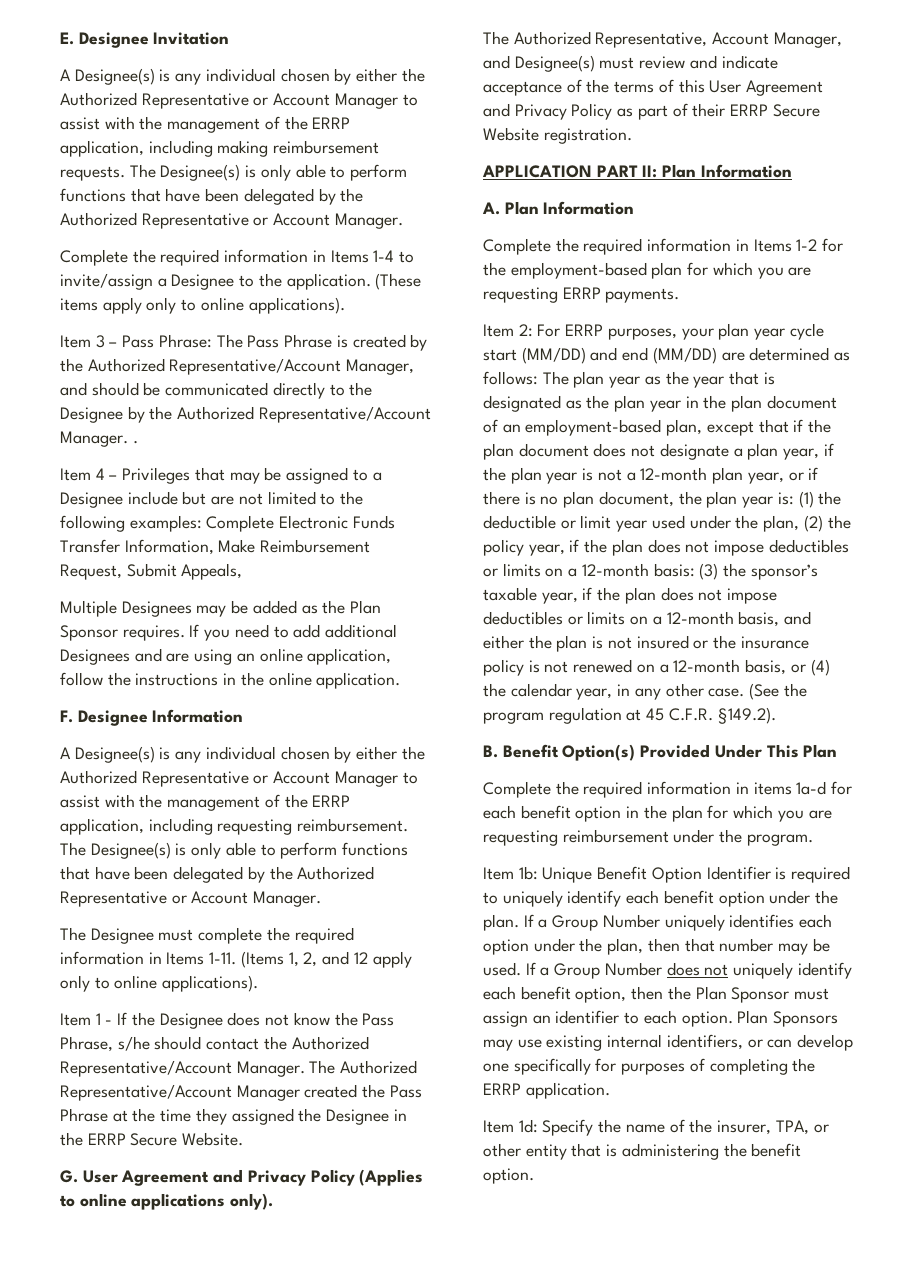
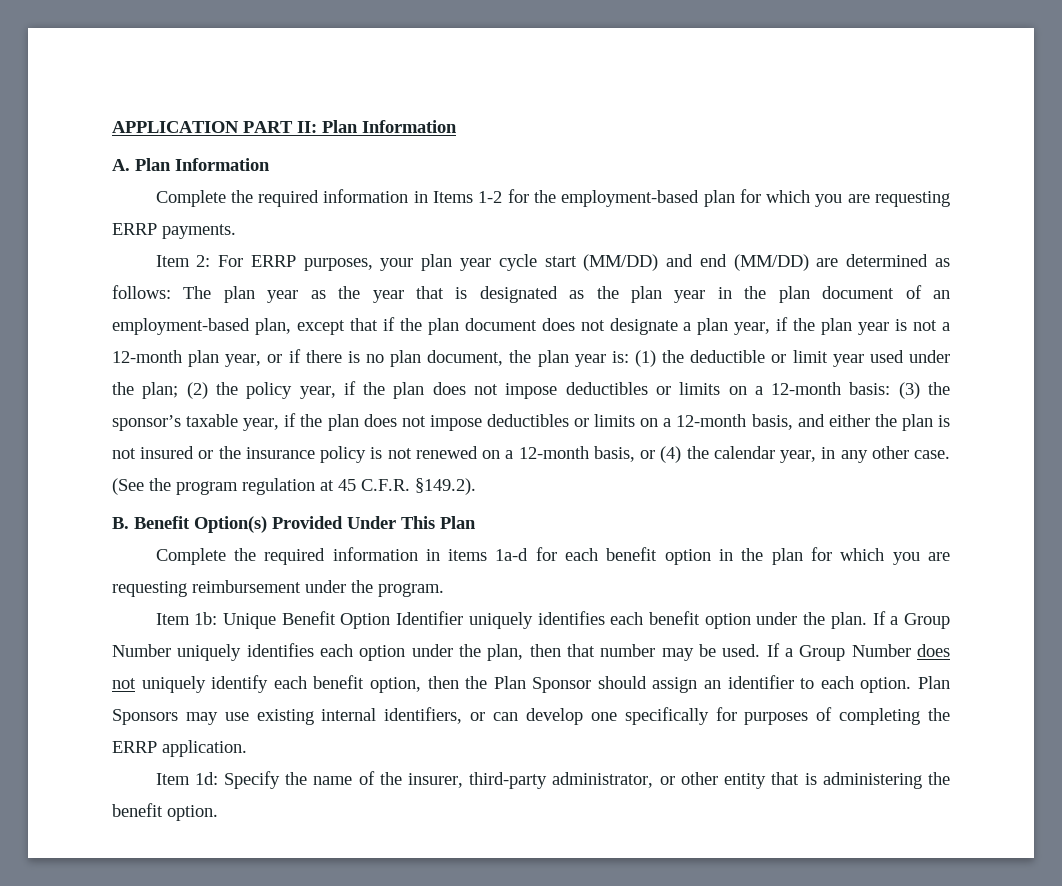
[60,32,230,48] [60,68,425,85] [60,92,418,109] [60,116,351,133] [60,140,380,157] [60,164,408,181] [60,188,364,205] [60,212,403,229] [60,249,415,266] [60,273,422,290] [60,297,345,314] [60,334,428,351] [60,358,415,375] [60,382,373,399] [60,406,431,423] [60,431,138,447] [60,467,382,484] [60,491,364,508] [60,515,395,532] [60,539,371,555] [60,563,243,580] [60,600,382,617] [60,624,398,641] [60,648,392,665] [60,672,401,689] [60,709,244,726] [60,746,425,763] [60,770,418,787] [60,794,351,811] [60,818,409,835] [60,842,409,859] [60,866,375,883] [60,891,322,907] [60,927,354,944] [60,951,412,968] [60,975,259,992] [60,1012,395,1029] [60,1036,369,1052] [60,1060,418,1077] [60,1084,422,1101] [60,1108,407,1125] [60,1132,244,1146] [60,1169,424,1186] [60,1193,274,1210] [483,31,842,48] [483,55,778,72] [483,79,824,96] [483,103,820,120] [483,127,632,144] E. Designee Invitation // A Designee(s) is any individual chosen by either the Authorized Representative or Account Manager to assist with the management of the ERRP application, including making reimbursement requests. The Designee(s) is only able to perform functions that have been delegated by the Authorized Representative or Account Manager. // Complete the required information in Items 1-4 to invite/assign a Designee to the application. (These items apply only to online applications). // Item 3 – Pass Phrase: The Pass Phrase is created by the Authorized Representative/Account Manager, and should be communicated directly to the Designee by the Authorized Representative/Account Manager. . // Item 4 – Privileges that may be assigned to a Designee include but are not limited to the following examples: Complete Electronic Funds Transfer Information, Make Reimbursement Request, Submit Appeals, // Multiple Designees may be added as the Plan Sponsor requires. If you need to add additional Designees and are using an online application, follow the instructions in the online application. // F. Designee Information // A Designee(s) is any individual chosen by either the Authorized Representative or Account Manager to assist with the management of the ERRP application, including requesting reimbursement. The Designee(s) is only able to perform functions that have been delegated by the Authorized Representative or Account Manager. // The Designee must complete the required information in Items 1-11. (Items 1, 2, and 12 apply only to online applications). // Item 1 - If the Designee does not know the Pass Phrase, s/he should contact the Authorized Representative/Account Manager. The Authorized Representative/Account Manager created the Pass Phrase at the time they assigned the Designee in the ERRP Secure Website. // G. User Agreement and Privacy Policy (Applies to online applications only). // The Authorized Representative, Account Manager, and Designee(s) must review and indicate acceptance of the terms of this User Agreement and Privacy Policy as part of their ERRP Secure Website registration. // -> (112, 127) none
[763,515,800,532] plan, -> [142,382,179,399] plan;
[775,866,851,883] [483,890,622,907] is required to uniquely identify -> [468,611,605,629] uniquely identifies
[794,988,830,1000] must -> [597,676,647,689] should
[775,1120,809,1135] TPA, -> [469,772,654,789] third-party administrator,

